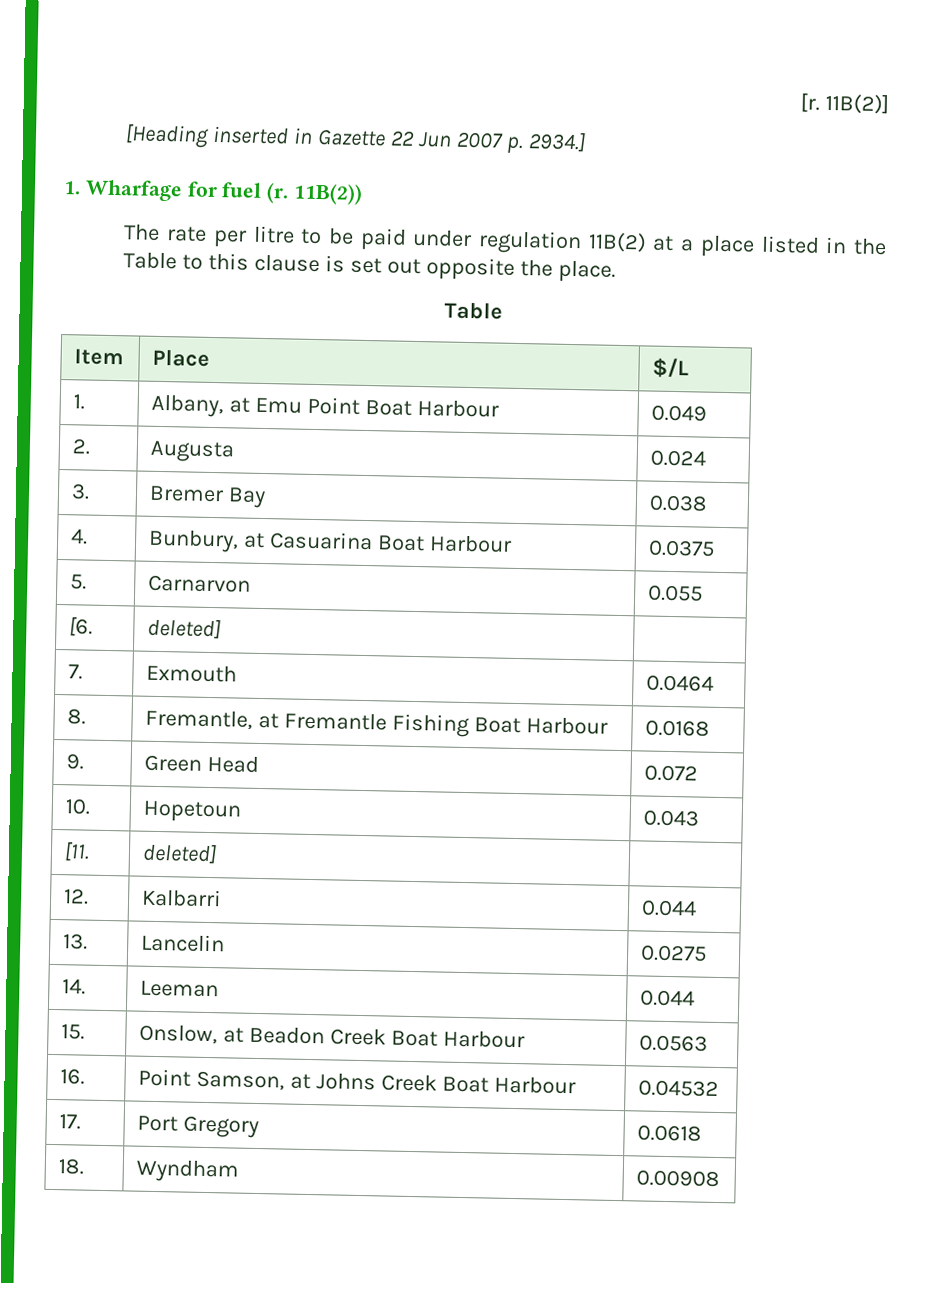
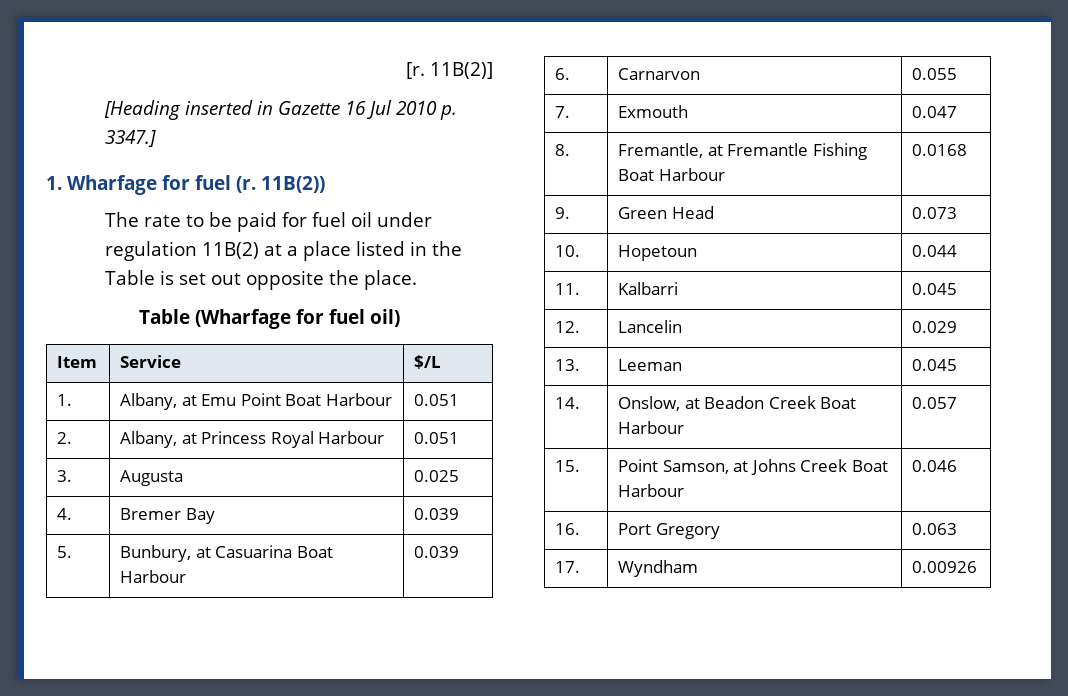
[390,130,586,155] 22 Jun 2007 p. 2934.] -> [344,100,457,120] [104,130,156,147] 16 Jul 2010 p. 3347.]
[212,225,295,248] per litre -> (181, 221) none
(407, 239) none -> [281,212,372,227] for fuel oil
[182,252,321,273] to this clause -> (155, 277) none
(503, 310) none -> [194,309,400,329] (Wharfage for fuel oil)
[152,348,211,367] Place -> [120,355,182,368] Service
[651,404,708,422] 0.049 -> [414,394,460,406] 0.051
(92, 446) none -> [120,431,385,448] [414,432,460,444] [57,470,73,482] | Albany, at Princess Royal Harbour | 0.051 // 3.
[650,449,707,467] [71,483,91,500] 0.024 // 3. -> [414,470,460,482] [57,508,73,520] 0.025 // 4.
[649,494,709,512] [71,528,89,545] 0.038 // 4. -> [414,508,460,520] [57,546,73,558] 0.039 // 5.
[648,539,716,557] [70,574,88,590] 0.0375 // 5. -> [414,546,460,558] [555,68,571,80] 0.039 // 6.
[69,616,94,637] [147,617,222,640] // [6. | deleted] | -> (958, 74) none
[646,674,715,692] 0.0464 -> [912,106,958,118] 0.047
[644,764,699,782] 0.072 -> [912,207,958,219] 0.073
[643,809,700,827] [64,841,91,862] [142,842,218,865] 0.043 // [11. | deleted] | -> [912,245,958,257] [555,283,581,295] [618,282,679,295] [912,283,958,295] 0.044 // 11. | Kalbarri | 0.045
[141,888,223,908] [641,899,698,917] Kalbarri | 0.044 -> [618,320,683,333] [912,321,958,333] Lancelin | 0.029
[141,933,226,953] [640,944,708,962] Lancelin | 0.0275 -> [618,359,683,371] [912,359,958,371] Leeman | 0.045
[140,980,220,998] [640,989,696,1007] [61,1024,86,1040] | Leeman | 0.044 // 15. -> (581, 403) none
[639,1034,709,1052] [60,1068,86,1085] 0.0563 // 16. -> [912,397,958,409] [555,460,581,472] 0.057 // 15.
[638,1079,720,1098] [59,1114,82,1130] 0.04532 // 17. -> [912,460,958,472] [555,523,581,535] 0.046 // 16.
[637,1124,703,1142] [58,1158,85,1175] 0.0618 // 18. -> [912,523,958,535] [555,561,581,573] 0.063 // 17.
[636,1169,721,1188] 0.00908 -> [912,561,978,573] 0.00926

